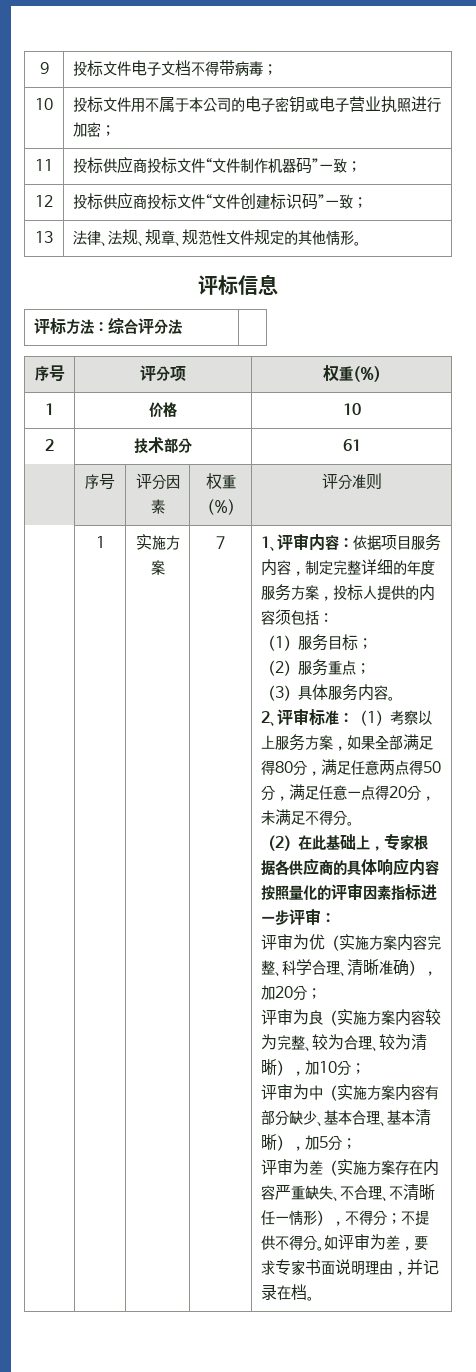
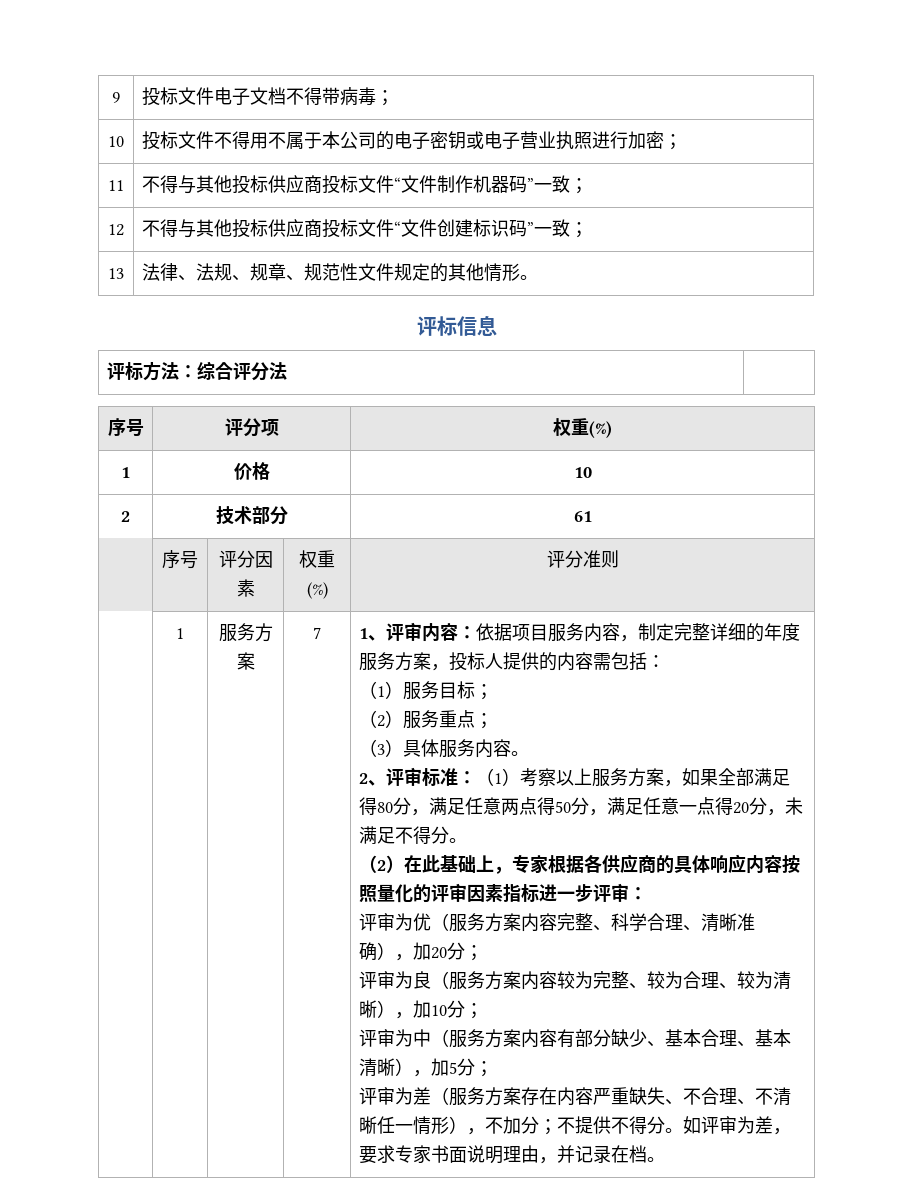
(132, 104) none -> [214,131,251,149] 不得
(53, 165) none -> [142,175,233,194] 不得与其他
(53, 201) none -> [142,219,233,238] 不得与其他
[135,534,166,550] 实施 -> [218,623,255,642] 服务
[275,609,292,625] 须 -> [593,653,612,670] 需
[339,934,370,950] 实施 -> [449,913,486,932] 服务
[337,1009,368,1025] 实施 -> [449,971,486,990] 服务
[337,1084,368,1100] 实施 -> [449,1029,486,1048] 服务
[337,1159,368,1175] 实施 -> [449,1087,486,1106] 服务
[359,1210,374,1225] 得 -> [503,1116,522,1134] 加

